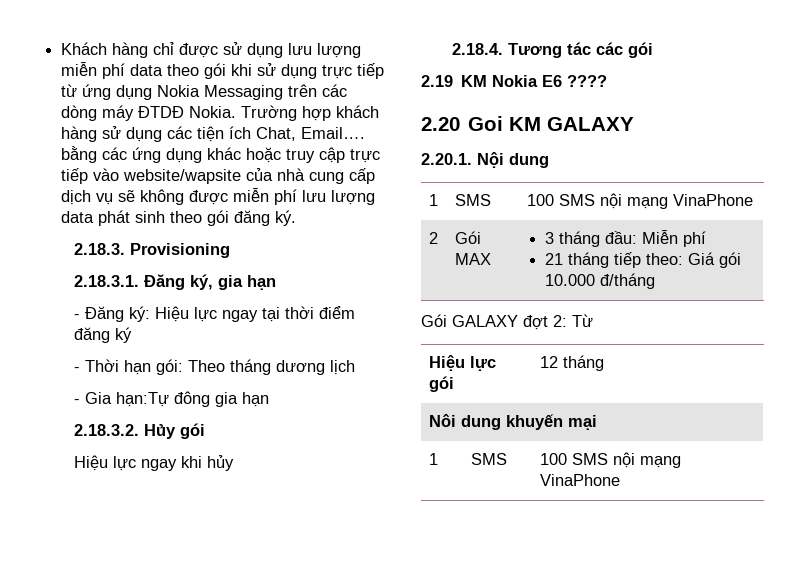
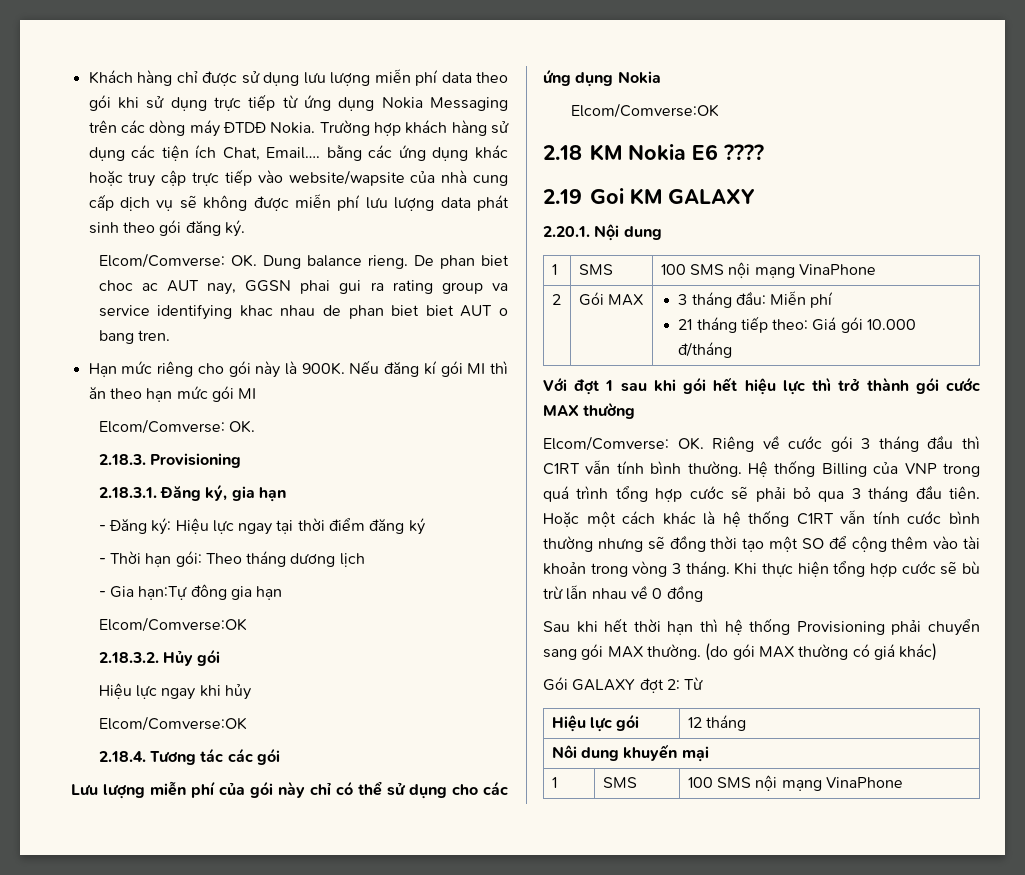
(297, 218) none -> [98,253,509,269] [98,280,508,295] [98,304,509,320] [98,330,170,344] [88,360,508,378] [88,386,257,402] [98,419,255,434] // Elcom/Comverse: OK. Dung balance rieng. De phan biet choc ac AUT nay, GGSN phai gui ra rating group va service identifying khac nhau de phan biet biet AUT o bang tren. // Hạn mức riêng cho gói này là 900K. Nếu đăng kí gói MI thì ăn theo hạn mức gói MI // Elcom/Comverse: OK.
(270, 399) none -> [98,617,247,632] // Elcom/Comverse:OK
(235, 463) none -> [98,716,247,731] // Elcom/Comverse:OK
[421,75,453,87] 2.19 -> [71,781,509,799] [543,69,661,87] [570,103,719,118] [543,145,582,160] Lưu lượng miễn phí của gói này chỉ có thể sử dụng cho các ứng dụng Nokia // Elcom/Comverse:OK // 2.18
[421,117,460,131] 2.20 -> [543,189,582,204] 2.19
(656, 281) none -> [543,377,981,395] [543,402,636,419] [543,435,980,452] [543,460,980,477] [543,485,980,502] [543,510,981,527] [543,535,980,552] [543,561,980,577] [543,585,703,602] [543,618,980,636] [543,643,938,661] // Với đợt 1 sau khi gói hết hiệu lực thì trở thành gói cước MAX thường // Elcom/Comverse: OK. Riêng về cước gói 3 tháng đầu thì C1RT vẫn tính bình thường. Hệ thống Billing của VNP trong quá trình tổng hợp cước sẽ phải bỏ qua 3 tháng đầu tiên. Hoặc một cách khác là hệ thống C1RT vẫn tính cước bình thường nhưng sẽ đồng thời tạo một SO để cộng thêm vào tài khoản trong vòng 3 tháng. Khi thực hiện tổng hợp cước sẽ bù trừ lẫn nhau về 0 đồng // Sau khi hết thời hạn thì hệ thống Provisioning phải chuyển sang gói MAX thường. (do gói MAX thường có giá khác)

